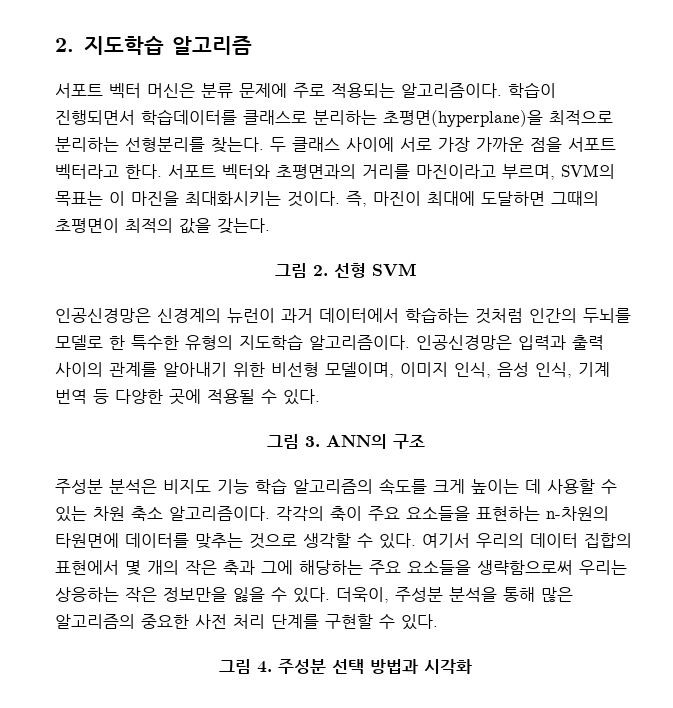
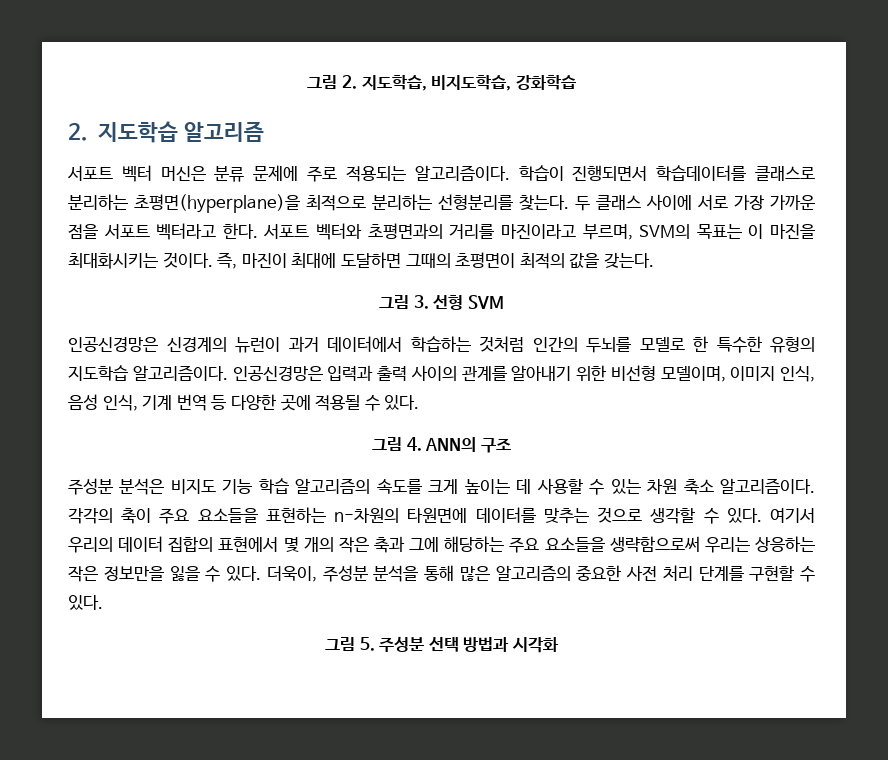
(55, 45) none -> [307,75,577,91] 그림 2. 지도학습, 비지도학습, 강화학습 //
[312,265,328,276] 2. -> [413,295,429,309] 3.
[304,436,320,447] 3. -> [406,437,422,451] 4.
[257,661,272,673] 4. -> [359,637,375,651] 5.

